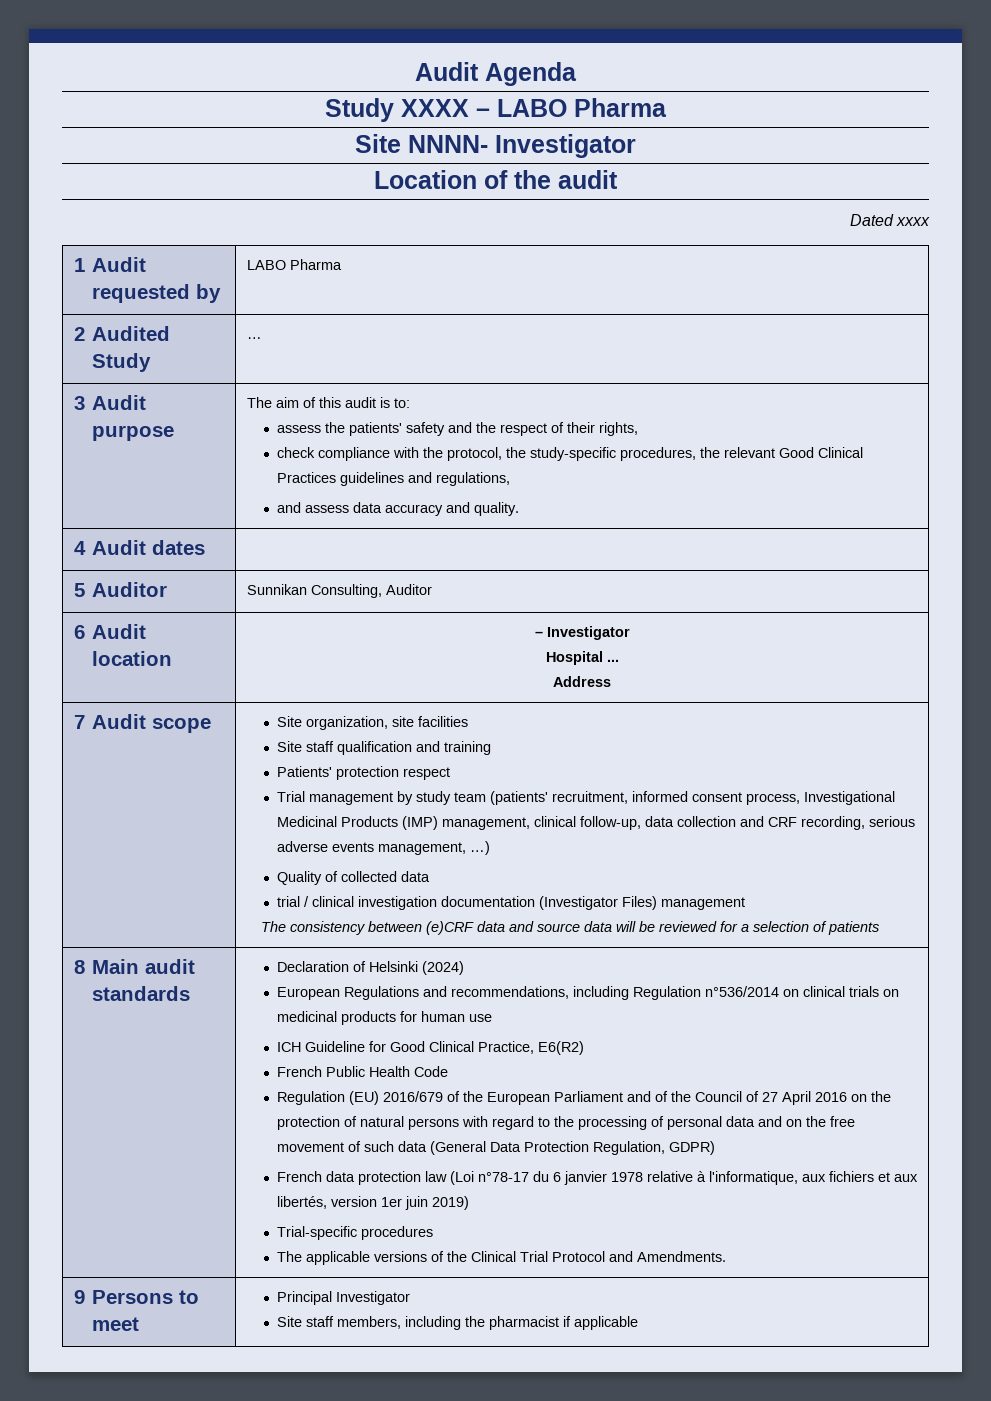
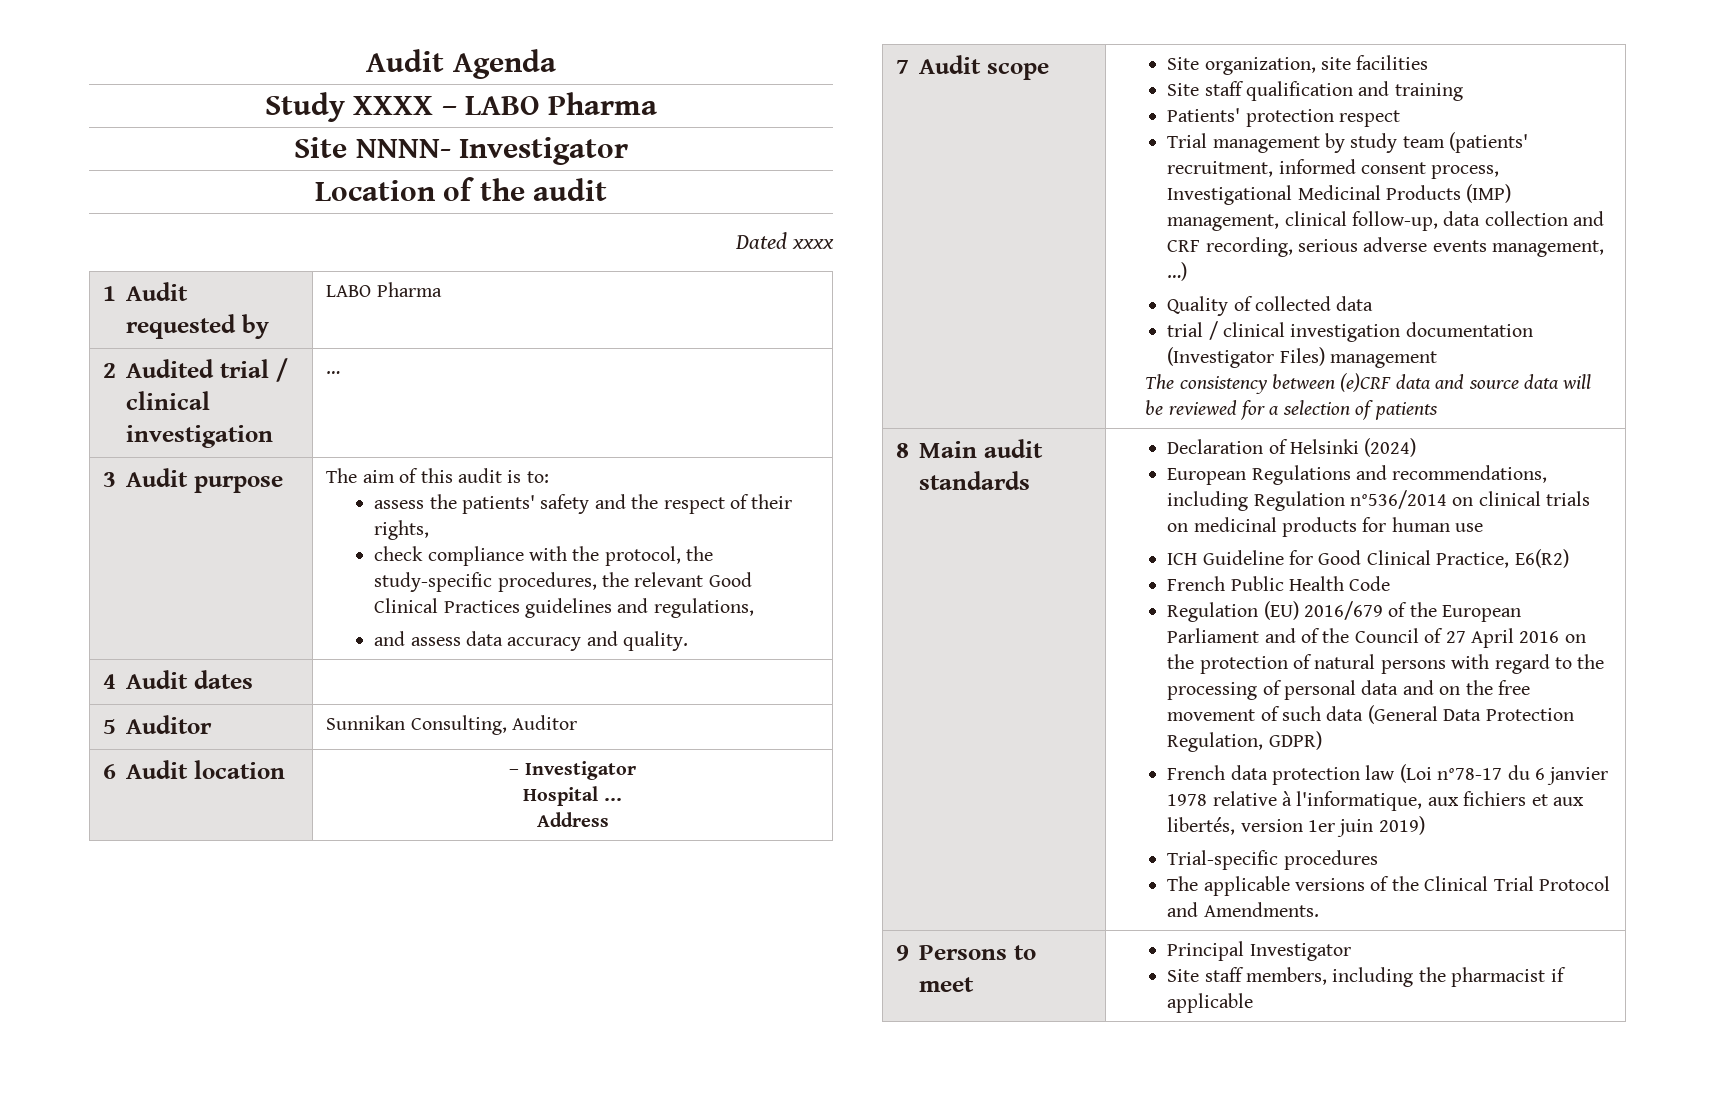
[92,353,152,372] Study -> [220,358,288,382] [126,391,211,410] [126,425,274,448] trial / clinical investigation

